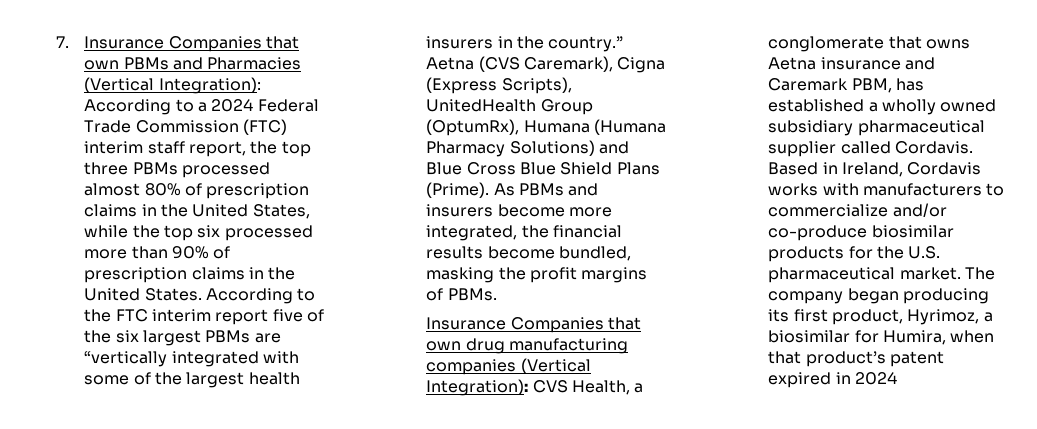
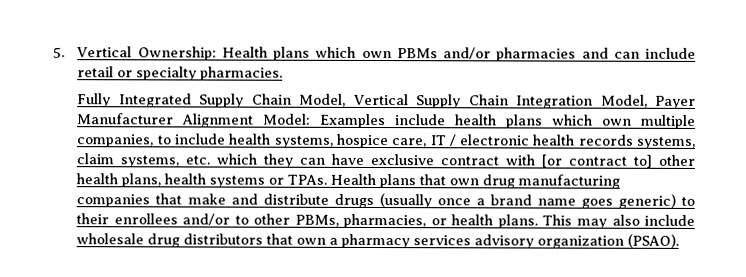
[55,36,299,52] [84,57,302,70] [84,77,261,94] [84,99,319,115] [84,119,287,135] [84,141,311,157] [84,162,270,178] [84,183,310,199] [84,204,310,219] [84,225,313,241] [84,246,231,259] [84,267,296,283] [84,288,316,304] [84,309,324,325] [84,330,281,346] [84,351,299,367] [84,372,300,388] [426,36,624,52] [426,56,666,73] [426,77,572,94] [426,99,593,115] [426,119,666,136] [426,140,629,157] [426,162,660,175] [426,182,599,198] [426,204,612,217] [426,225,622,241] [426,246,631,261] [426,267,648,283] [426,288,497,301] [426,317,604,333] 7. Insurance Companies that own PBMs and Pharmacies (Vertical Integration): According to a 2024 Federal Trade Commission (FTC) interim staff report, the top three PBMs processed almost 80% of prescription claims in the United States, while the top six processed more than 90% of prescription claims in the United States. According to the FTC interim report five of the six largest PBMs are “vertically integrated with some of the largest health insurers in the country.” Aetna (CVS Caremark), Cigna (Express Scripts), UnitedHealth Group (OptumRx), Humana (Humana Pharmacy Solutions) and Blue Cross Blue Shield Plans (Prime). As PBMs and insurers become more integrated, the financial results become bundled, masking the profit margins of PBMs. // Insurance Companies -> [52,46,697,62] [77,66,284,81] [77,93,696,109] [77,113,696,129] [76,133,696,149] [76,153,696,168] [76,173,417,189] 5. Vertical Ownership: Health plans which own PBMs and/or pharmacies and can include retail or specialty pharmacies. // Fully Integrated Supply Chain Model, Vertical Supply Chain Integration Model, Payer Manufacturer Alignment Model: Examples include health plans which own multiple companies, to include health systems, hospice care, IT / electronic health records systems, claim systems, etc. which they can have exclusive contract with [or contract to] other health plans, health systems or TPAs. Health plans
[520,358,591,374] [426,379,644,396] [768,36,970,52] [768,57,935,70] [768,78,924,93] [768,99,997,115] [768,120,985,136] [768,141,973,157] [768,162,982,177] [768,183,1005,196] [768,203,947,217] [768,225,954,241] [768,246,941,262] [768,267,995,283] [768,288,989,304] [768,309,993,325] [768,330,995,345] [768,351,944,367] [768,372,897,388] (Vertical Integration): CVS Health, a conglomerate that owns Aetna insurance and Caremark PBM, has established a wholly owned subsidiary pharmaceutical supplier called Cordavis. Based in Ireland, Cordavis works with manufacturers to commercialize and/or co-produce biosimilar products for the U.S. pharmaceutical market. The company began producing its first product, Hyrimoz, a biosimilar for Humira, when that product’s patent expired in 2024 -> [155,193,695,209] [76,213,695,229] [76,233,680,249] that make and distribute drugs (usually once a brand name goes generic) to their enrollees and/or to other PBMs, pharmacies, or health plans. This may also include wholesale drug distributors that own a pharmacy services advisory organization (PSAO).

